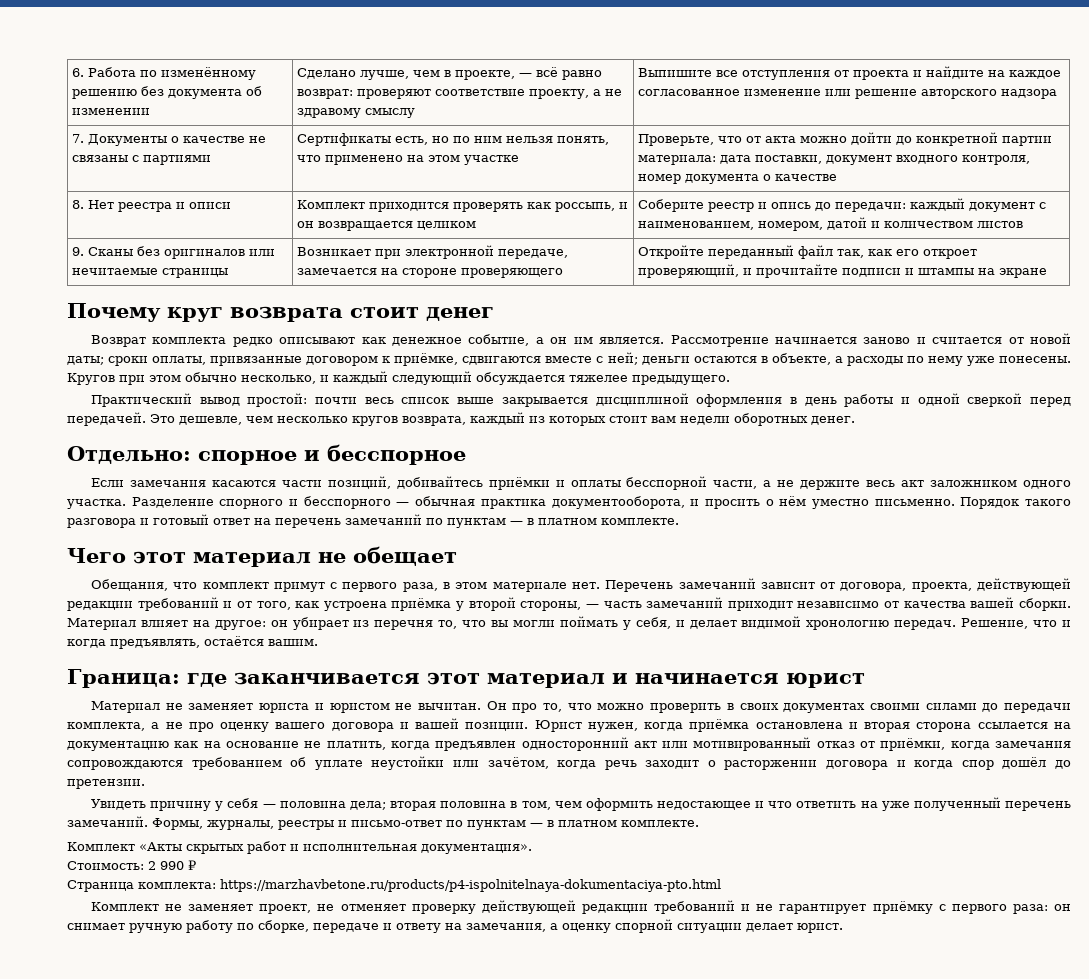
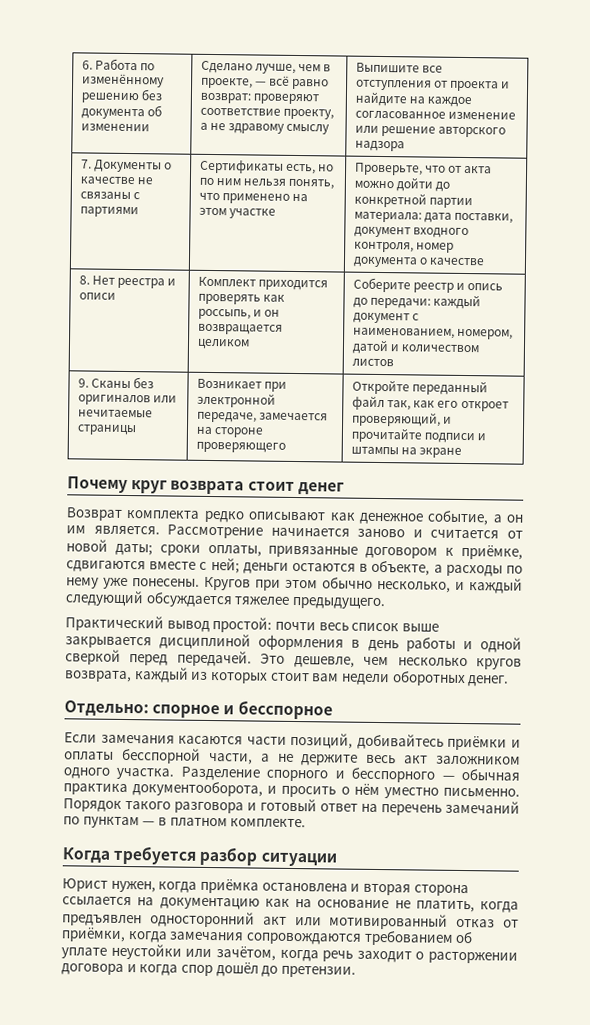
[67,546,457,567] [91,578,1072,592] [67,597,1072,611] [67,616,1071,630] [67,636,318,649] [67,669,865,688] [91,701,1071,713] [67,718,529,732] Чего этот материал не обещает // Обещания, что комплект примут с первого раза, в этом материале нет. Перечень замечаний зависит от договора, проекта, действующей редакции требований и от того, как устроена приёмка у второй стороны, — часть замечаний приходит независимо от качества вашей сборки. Материал влияет на другое: он убирает из перечня то, что вы могли поймать у себя, и делает видимой хронологию передач. Решение, что и когда предъявлять, остаётся вашим. // Граница: где заканчивается этот материал и начинается юрист // Материал не заменяет юриста и юристом не вычитан. Он про то, что можно проверить в своих документах своими силами до передачи комплекта, а не про оценку вашего договора и вашей позиции. -> [62,845,337,867] Когда требуется разбор ситуации //
[91,797,1071,811] [67,816,699,830] [67,841,532,854] [67,860,196,870] [67,879,721,892] [91,900,1071,914] [67,919,843,933] // Увидеть причину у себя — половина дела; вторая половина в том, чем оформить недостающее и что ответить на уже полученный перечень замечаний. Формы, журналы, реестры и письмо-ответ по пунктам — в платном комплекте. // Комплект «Акты скрытых работ и исполнительная документация». // Стоимость: 2 990 ₽ // Страница комплекта: https://marzhavbetone.ru/products/p4-ispolnitelnaya-dokumentaciya-pto.html // Комплект не заменяет проект, не отменяет проверку действующей редакции требований и не гарантирует приёмку с первого раза: он снимает ручную работу по сборке, передаче и ответу на замечания, а оценку спорной ситуации делает юрист. -> (356, 971) none

